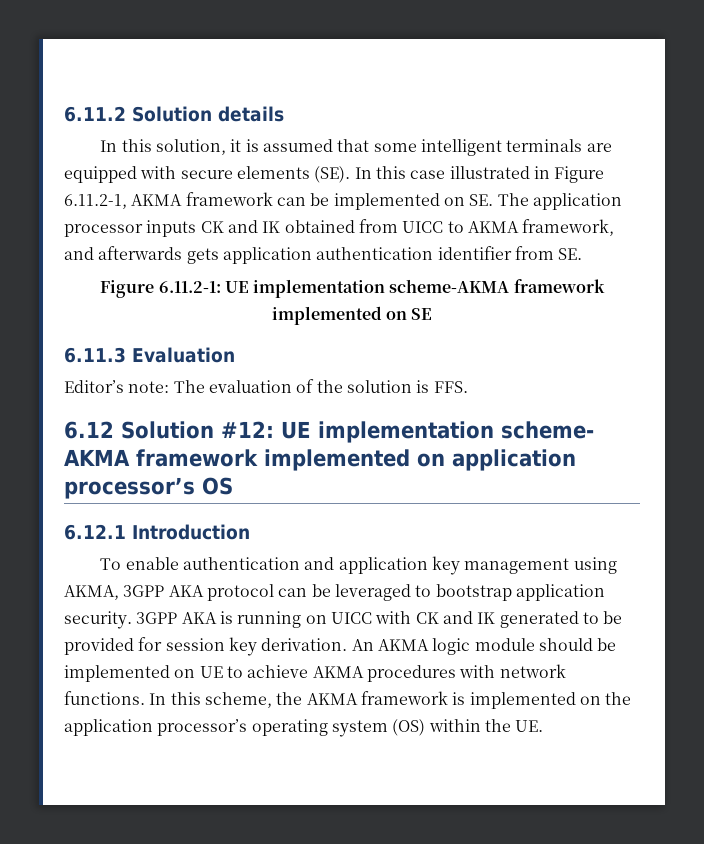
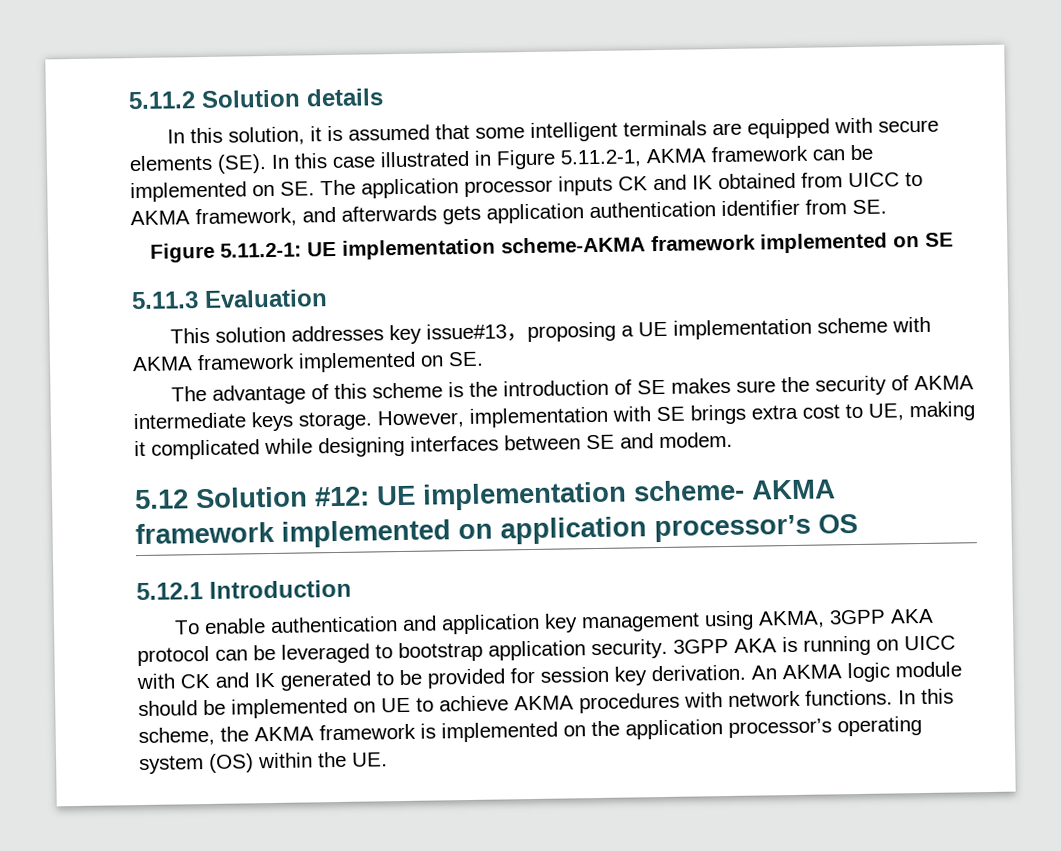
[64,106,126,122] 6.11.2 -> [128,91,196,110] 5.11.2
[64,194,127,209] 6.11.2-1, -> [560,149,642,168] 5.11.2-1,
[158,281,221,293] 6.11.2-1: -> [220,242,302,258] 5.11.2-1:
[64,347,126,363] 6.11.3 -> [131,291,199,310] 5.11.3
[64,379,468,393] [64,421,114,439] Editor’s note: The evaluation of the solution is FFS. // 6.12 -> [170,316,932,345] [132,351,484,373] [171,375,975,405] [133,401,975,432] [134,431,733,460] [134,489,189,510] This solution addresses key issue#13，proposing a UE implementation scheme with AKMA framework implemented on SE. // The advantage of this scheme is the introduction of SE makes sure the security of AKMA intermediate keys storage. However, implementation with SE brings extra cost to UE, making it complicated while designing interfaces between SE and modem. // 5.12
[64,524,126,540] 6.12.1 -> [136,582,203,601] 5.12.1

